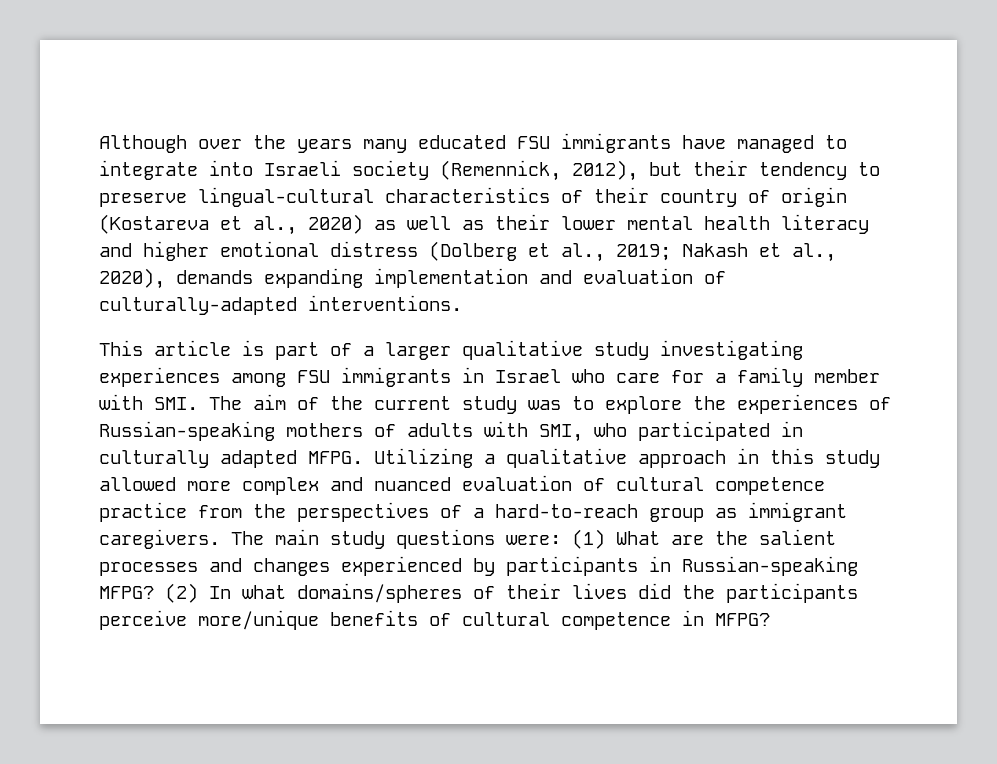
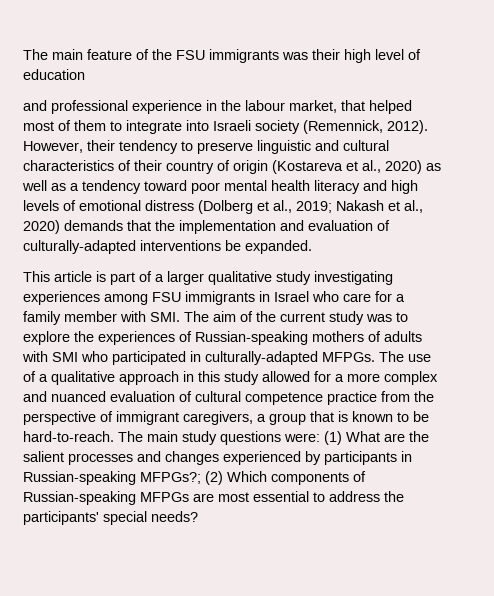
[99,133,814,153] Although over the years many educated FSU immigrants have managed -> [23,49,421,63] [23,69,85,80] [23,100,412,114] [23,120,106,131] The main feature of the FSU immigrants was their high level of education // and professional experience in the labour market, that helped most of them
[572,160,682,181] 2012), but -> [387,120,428,134] [23,141,83,153] 2012). However,
[198,187,374,207] lingual-cultural -> [257,140,389,154] linguistic and cultural
[495,214,616,230] their lower -> [70,180,220,194] a tendency toward poor
[143,241,209,261] higher -> [391,180,418,194] [23,200,76,211] high levels of
[99,268,363,289] 2020), demands expanding -> [23,220,175,234] 2020) demands that the
[308,295,462,311] interventions. -> [140,240,312,254] interventions be expanded.
[539,424,583,442] SMI, -> [52,352,78,362] SMI
[99,448,473,468] culturally adapted MFPG. Utilizing -> [205,351,431,365] [23,371,36,382] culturally-adapted MFPGs. The use of
(176, 484) none -> [314,371,344,382] for a
[297,502,847,522] [99,529,220,549] perspectives of a hard-to-reach group as immigrant caregivers. -> [23,411,429,425] [23,431,114,442] perspective of immigrant caregivers, a group that is known to be hard-to-reach.
[99,583,858,603] [99,610,770,630] MFPG? (2) In what domains/spheres of their lives did the participants perceive more/unique benefits of cultural competence in MFPG? -> [140,471,366,485] [23,491,404,505] [23,511,198,525] MFPGs?; (2) Which components of Russian-speaking MFPGs are most essential to address the participants' special needs?

